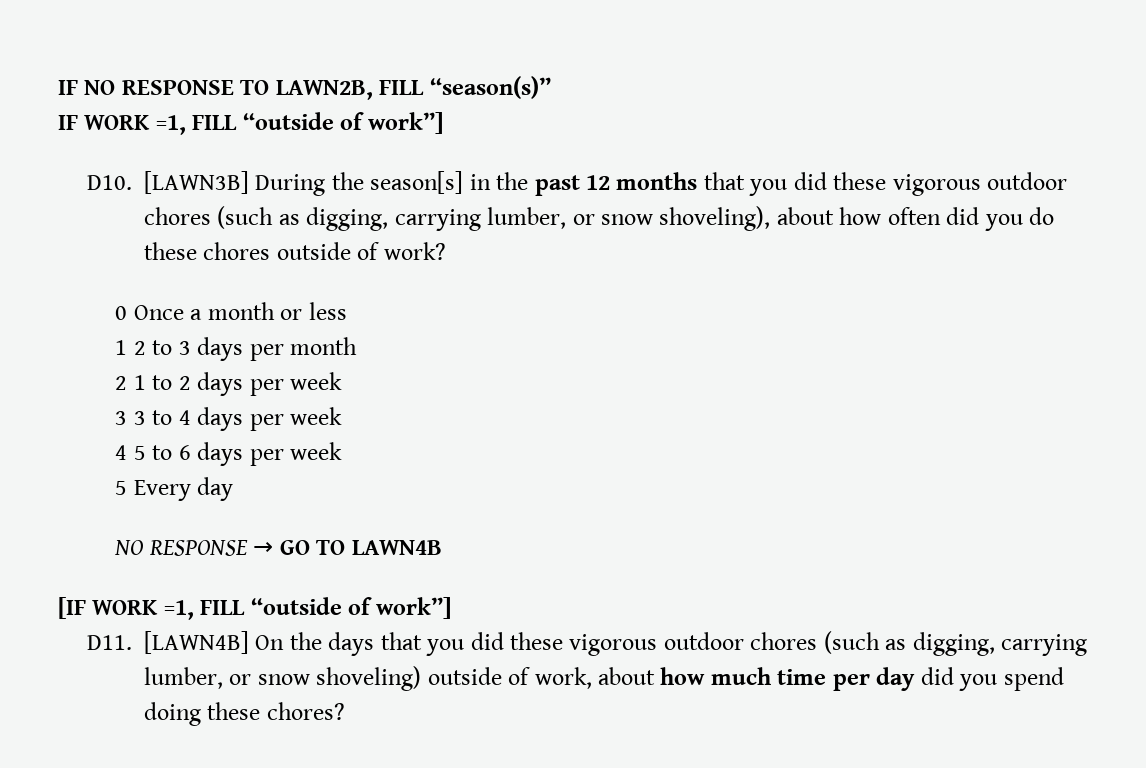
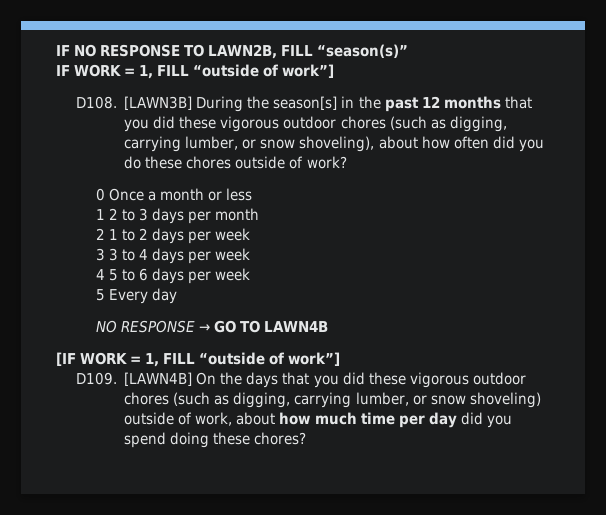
[155,112,443,135] [86,175,132,190] =1, FILL “outside of work”] // D10. -> [124,64,335,79] [75,96,117,109] = 1, FILL “outside of work”] // D108.
[163,597,451,620] [86,635,132,650] =1, FILL “outside of work”] // D11. -> [130,352,341,367] [75,372,117,385] = 1, FILL “outside of work”] // D109.

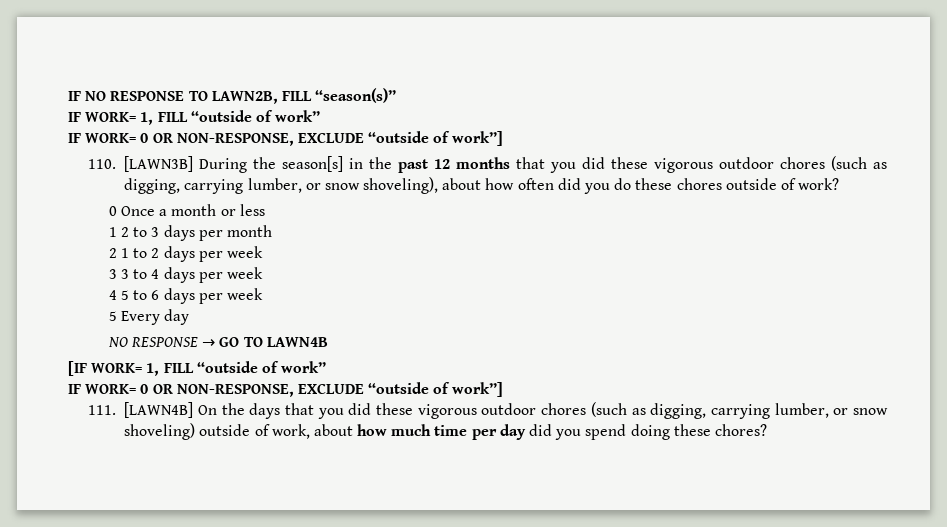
[74,64,335,79] [75,96,117,109] WORK = 1, FILL “outside of work”] // D108. -> [85,110,321,125] [68,131,504,146] [88,159,117,169] WORK= 1, FILL “outside of work” // IF WORK= 0 OR NON-RESPONSE, EXCLUDE “outside of work”] // 110.
[80,352,341,367] [75,372,117,385] WORK = 1, FILL “outside of work”] // D109. -> [91,361,327,376] [68,382,504,397] [88,405,117,415] WORK= 1, FILL “outside of work” // IF WORK= 0 OR NON-RESPONSE, EXCLUDE “outside of work”] // 111.

